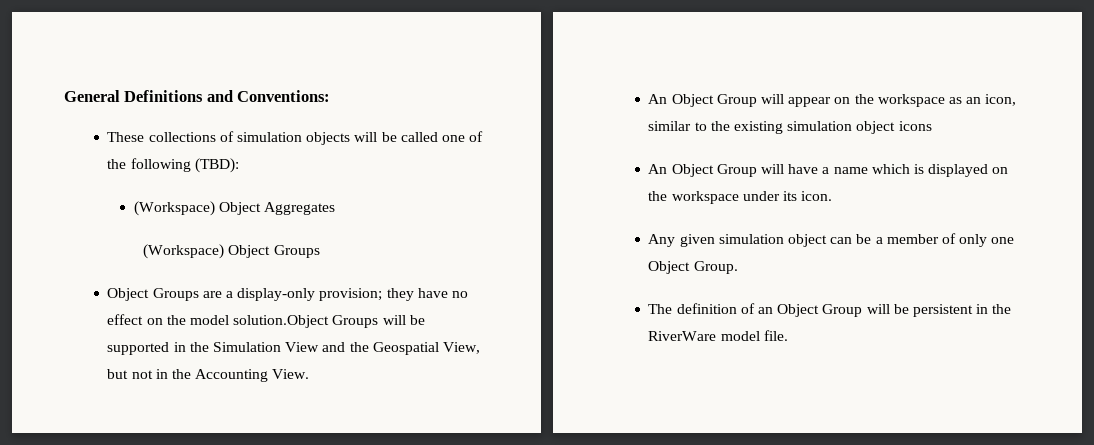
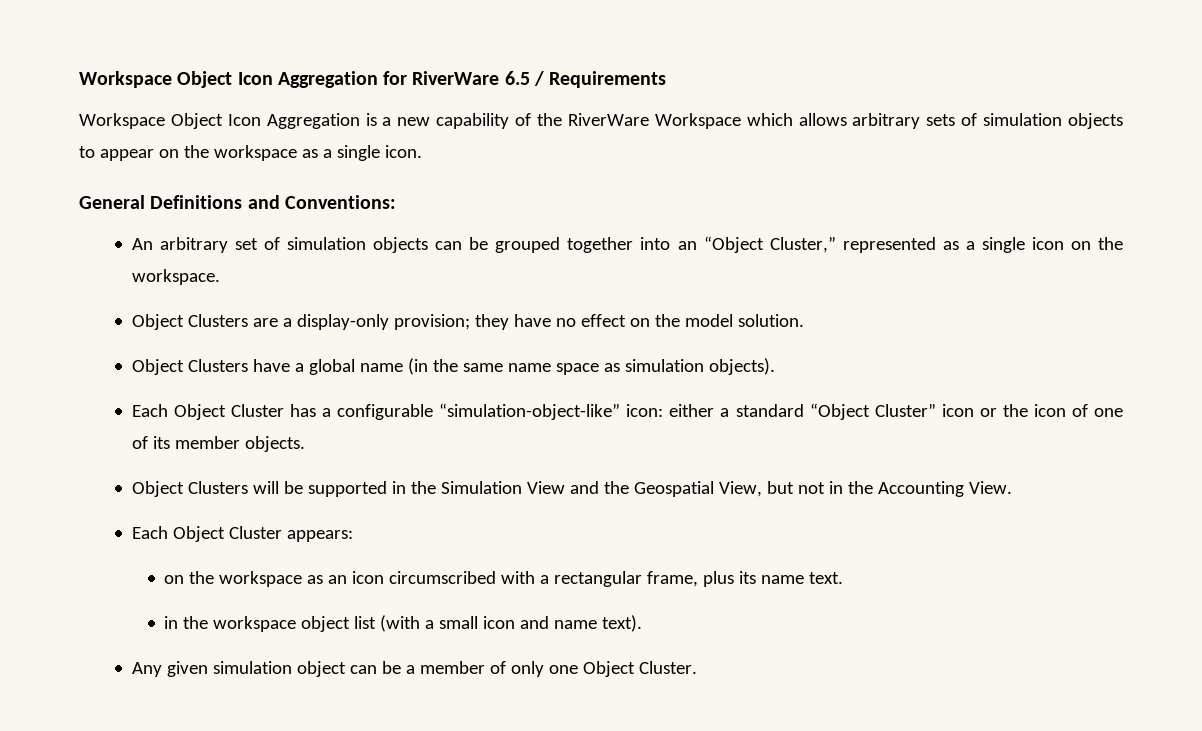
[64,90,331,102] [107,131,484,145] [107,158,239,173] [133,201,336,216] [143,244,320,259] [107,288,199,301] General Definitions and Conventions: // These collections of simulation objects will be called one of the following (TBD): // (Workspace) Object Aggregates // (Workspace) Object Groups // Object Groups -> [79,71,667,88] [79,113,1123,129] [79,145,422,161] [79,195,396,209] [131,236,1123,253] [131,269,220,285] [131,314,248,330] Workspace Object Icon Aggregation for RiverWare 6.5 / Requirements // Workspace Object Icon Aggregation is a new capability of the RiverWare Workspace which allows arbitrary sets of simulation objects to appear on the workspace as a single icon. // General Definitions and Conventions: // An arbitrary set of simulation objects can be grouped together into an “Object Cluster,” represented as a single icon on the workspace. // Object Clusters
[233,315,379,328] solution.Object Groups -> [737,314,804,327] [131,358,775,375] [131,403,1124,420] [131,436,305,452] [131,481,248,497] solution. // Object Clusters have a global name (in the same name space as simulation objects). // Each Object Cluster has a configurable “simulation-object-like” icon: either a standard “Object Cluster” icon or the icon of one of its member objects. // Object Clusters
[648,94,832,107] An Object Group will appear -> [131,526,353,542] Each Object Cluster appears: //
[985,94,1017,106] [648,121,932,134] [648,164,1009,177] [648,191,833,204] icon, similar to the existing simulation object icons // An Object Group will have a name which is displayed on the workspace under its icon. -> [352,571,844,587] [164,615,643,632] icon circumscribed with a rectangular frame, plus its name text. // in the workspace object list (with a small icon and name text).
[693,261,738,274] [648,303,1012,317] [648,330,788,341] Group. // The definition of an Object Group will be persistent in the RiverWare model file. -> [638,661,697,674] Cluster.

